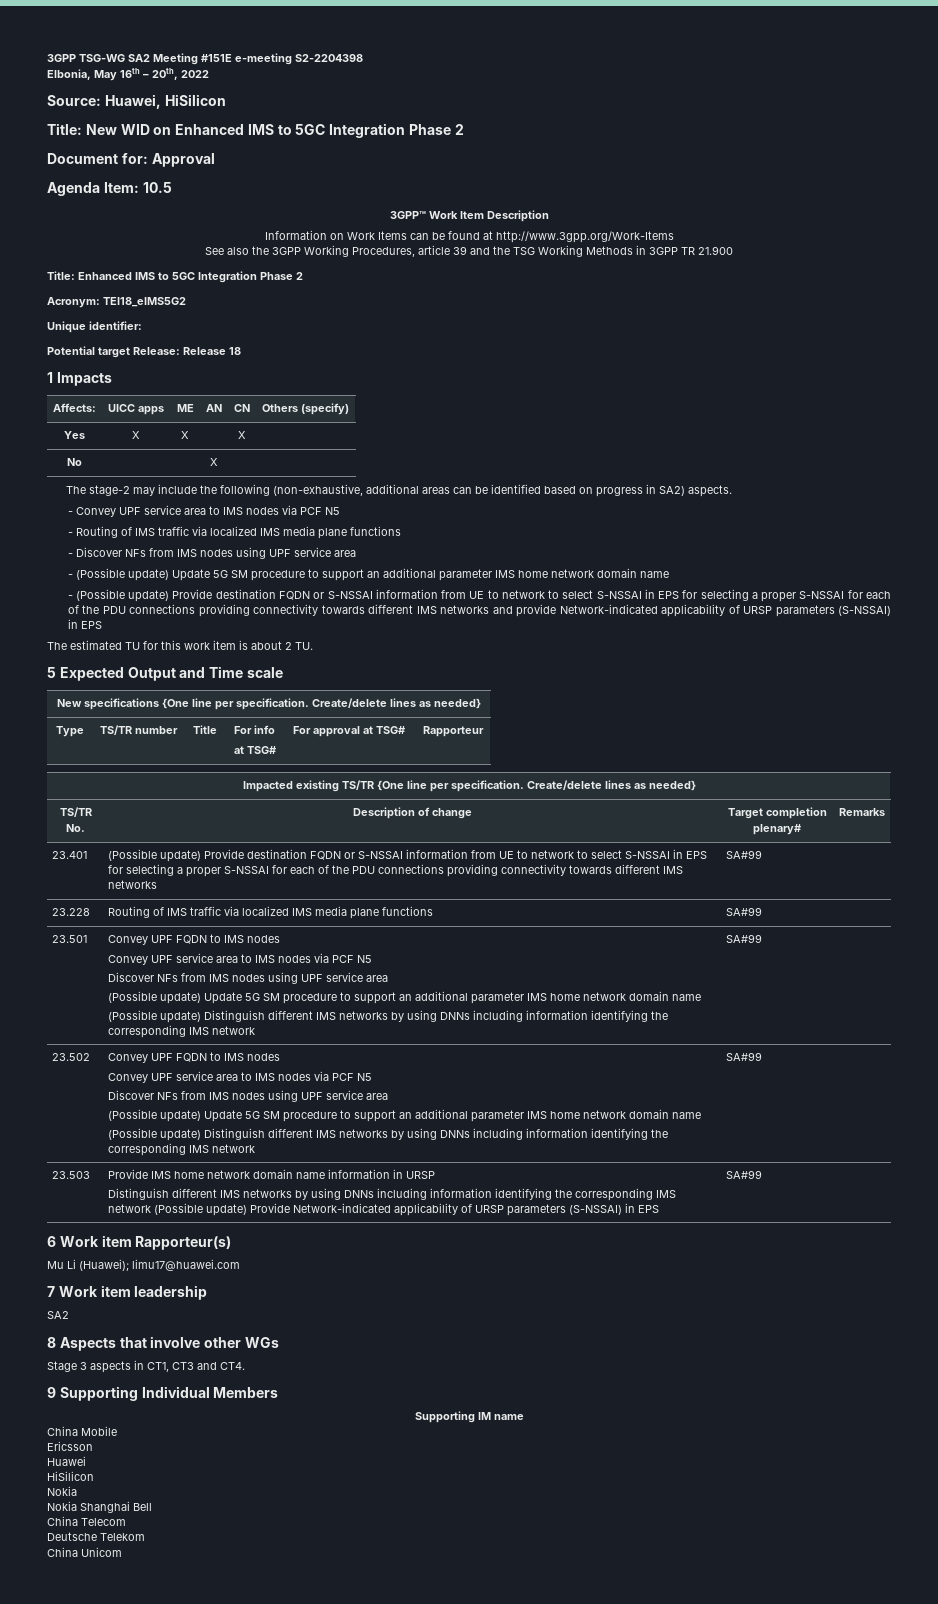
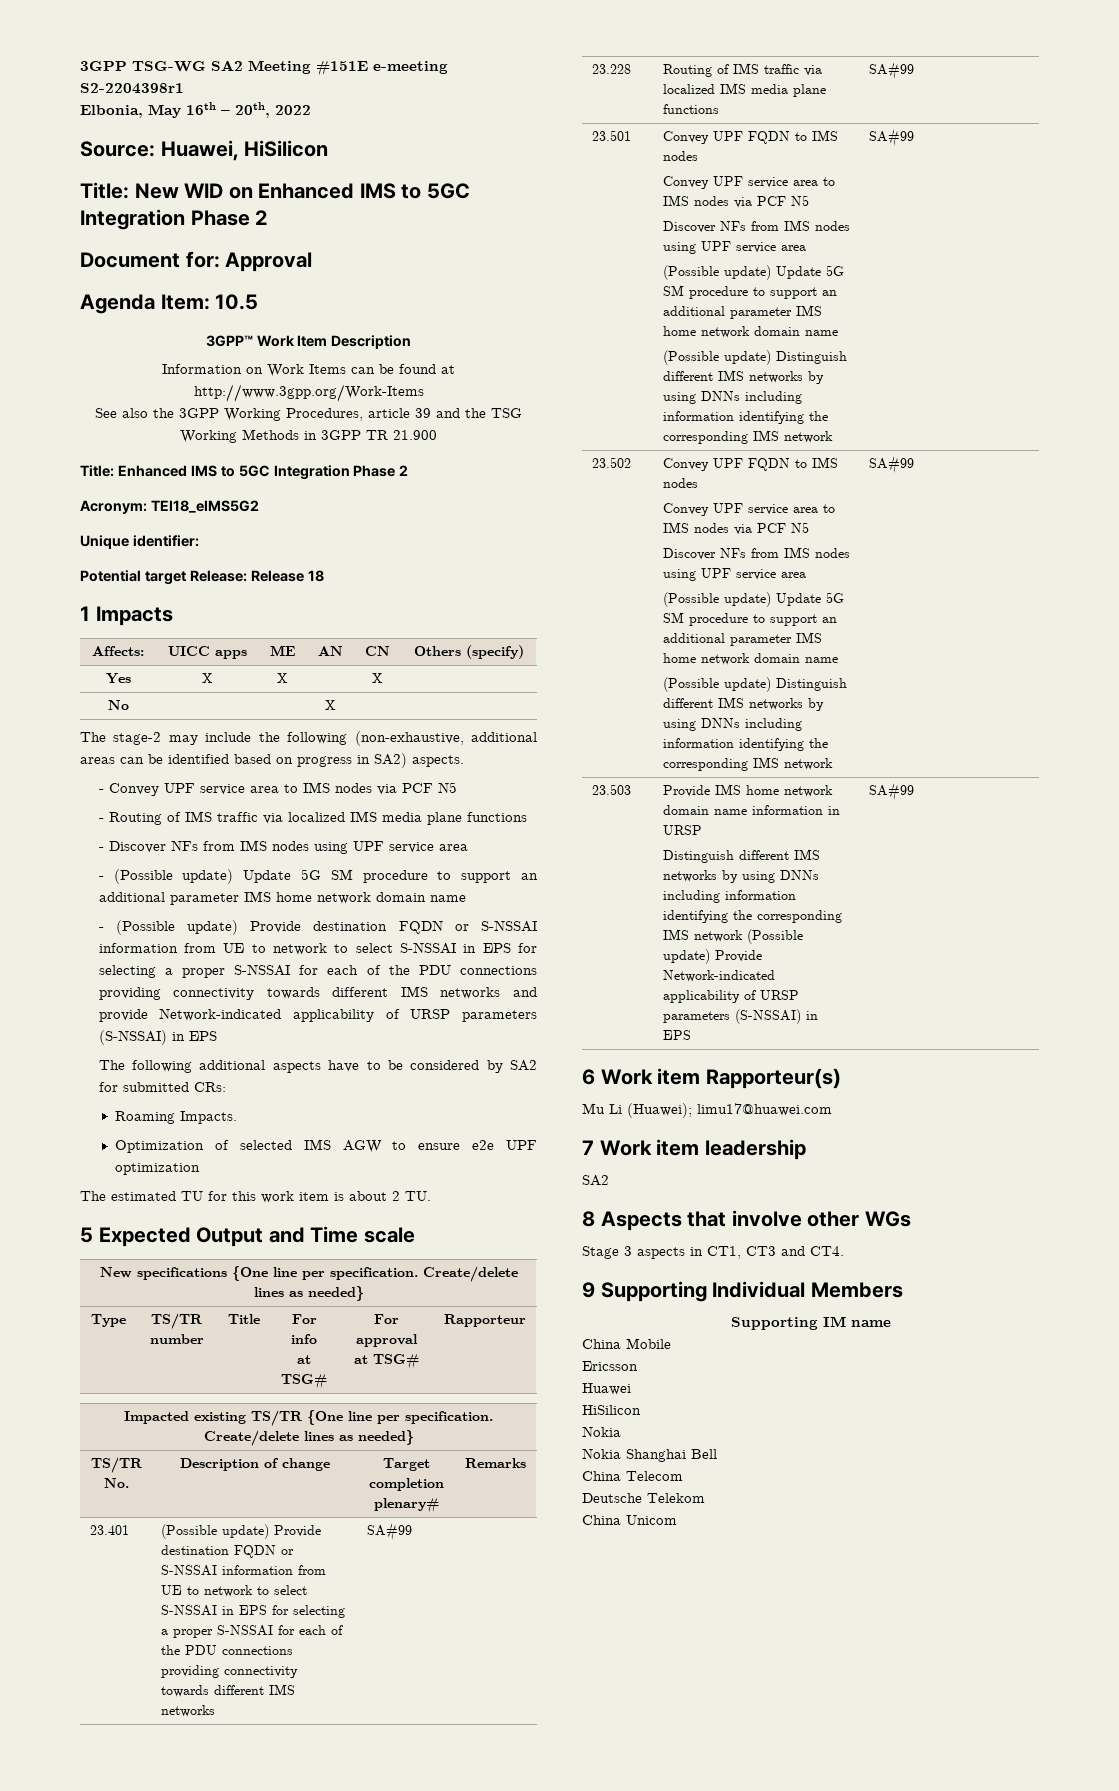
[295,54,363,62] S2-2204398 -> [80,83,184,94] S2-2204398r1
(102, 625) none -> [98,1060,537,1073] [98,1082,226,1092] [115,1111,238,1124] [115,1139,537,1153] [115,1163,201,1175] // The following additional aspects have to be considered by SA2 for submitted CRs: // Roaming Impacts. // Optimization of selected IMS AGW to ensure e2e UPF optimization

